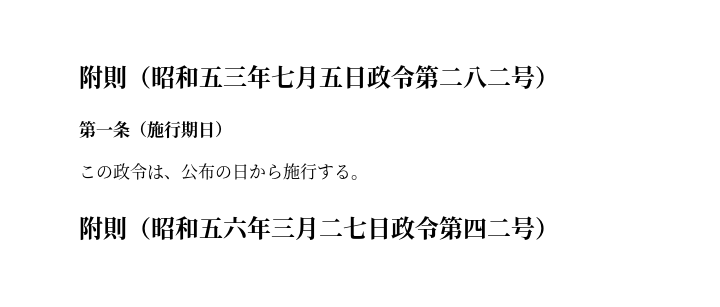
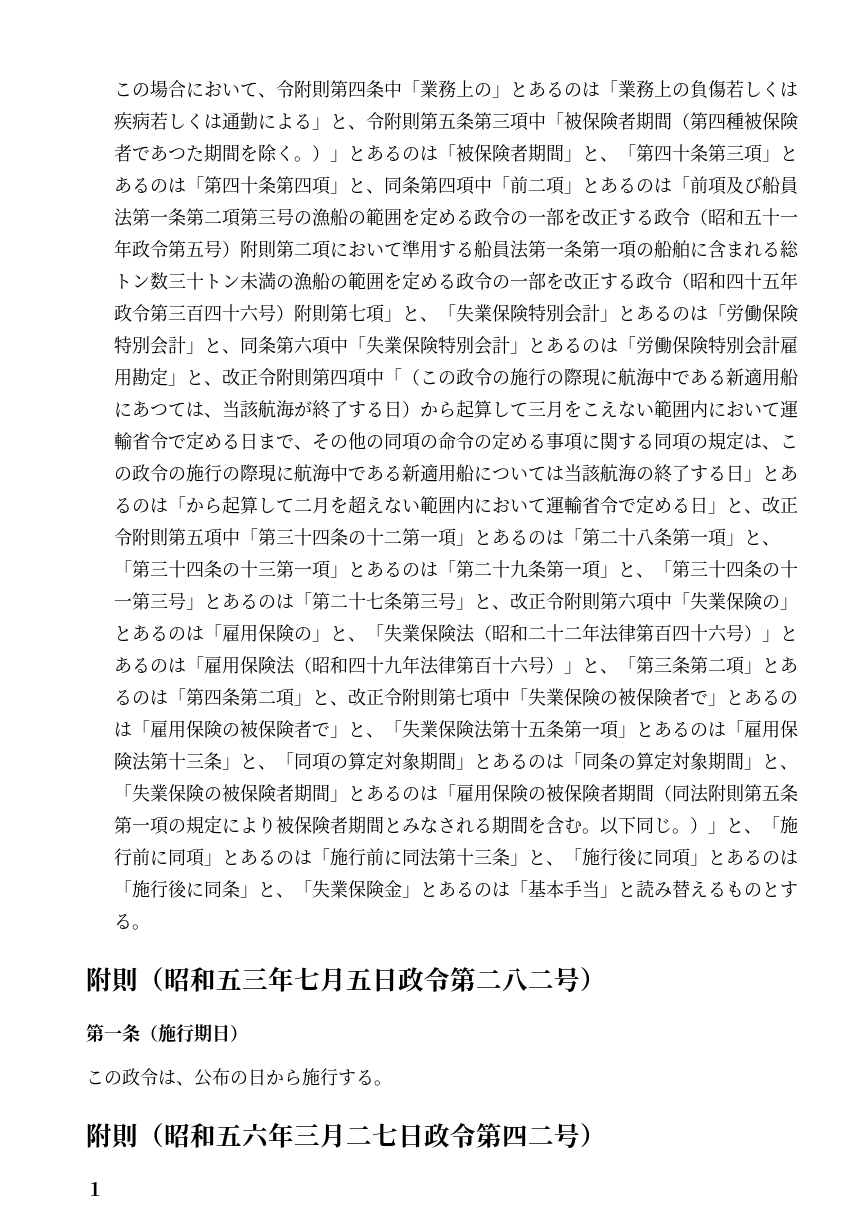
(79, 77) none -> [113,80,798,99] [113,112,798,131] [113,144,798,163] [113,176,798,195] [113,207,798,227] [113,239,799,259] [113,271,798,291] [113,304,798,323] [113,336,798,355] [113,367,798,387] [113,400,798,419] [113,431,798,451] [113,464,798,483] [113,495,798,514] [113,528,780,547] [113,560,798,579] [113,592,798,611] [113,623,798,643] [113,655,798,675] [113,688,798,707] [113,720,798,739] [113,751,798,771] [113,784,798,803] [113,815,798,835] [113,848,798,867] [113,880,798,898] [113,914,150,930] この場合において、令附則第四条中「業務上の」とあるのは「業務上の負傷若しくは疾病若しくは通勤による」と、令附則第五条第三項中「被保険者期間（第四種被保険者であつた期間を除く。）」とあるのは「被保険者期間」と、「第四十条第三項」とあるのは「第四十条第四項」と、同条第四項中「前二項」とあるのは「前項及び船員法第一条第二項第三号の漁船の範囲を定める政令の一部を改正する政令（昭和五十一年政令第五号）附則第二項において準用する船員法第一条第一項の船舶に含まれる総トン数三十トン未満の漁船の範囲を定める政令の一部を改正する政令（昭和四十五年政令第三百四十六号）附則第七項」と、「失業保険特別会計」とあるのは「労働保険特別会計」と、同条第六項中「失業保険特別会計」とあるのは「労働保険特別会計雇用勘定」と、改正令附則第四項中「（この政令の施行の際現に航海中である新適用船にあつては、当該航海が終了する日）から起算して三月をこえない範囲内において運輸省令で定める日まで、その他の同項の命令の定める事項に関する同項の規定は、この政令の施行の際現に航海中である新適用船については当該航海の終了する日」とあるのは「から起算して二月を超えない範囲内において運輸省令で定める日」と、改正令附則第五項中「第三十四条の十二第一項」とあるのは「第二十八条第一項」と、「第三十四条の十三第一項」とあるのは「第二十九条第一項」と、「第三十四条の十一第三号」とあるのは「第二十七条第三号」と、改正令附則第六項中「失業保険の」とあるのは「雇用保険の」と、「失業保険法（昭和二十二年法律第百四十六号）」とあるのは「雇用保険法（昭和四十九年法律第百十六号）」と、「第三条第二項」とあるのは「第四条第二項」と、改正令附則第七項中「失業保険の被保険者で」とあるのは「雇用保険の被保険者で」と、「失業保険法第十五条第一項」とあるのは「雇用保険法第十三条」と、「同項の算定対象期間」とあるのは「同条の算定対象期間」と、「失業保険の被保険者期間」とあるのは「雇用保険の被保険者期間（同法附則第五条第一項の規定により被保険者期間とみなされる期間を含む。以下同じ。）」と、「施行前に同項」とあるのは「施行前に同法第十三条」と、「施行後に同項」とあるのは「施行後に同条」と、「失業保険金」とあるのは「基本手当」と読み替えるものとする。 //
(559, 228) none -> [86,1182,104,1196] // １

